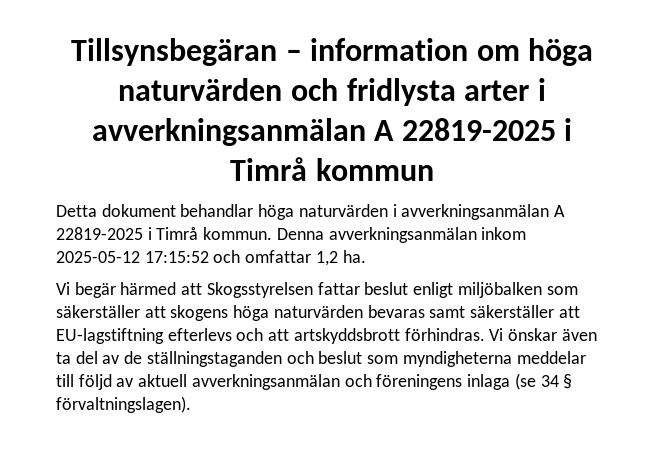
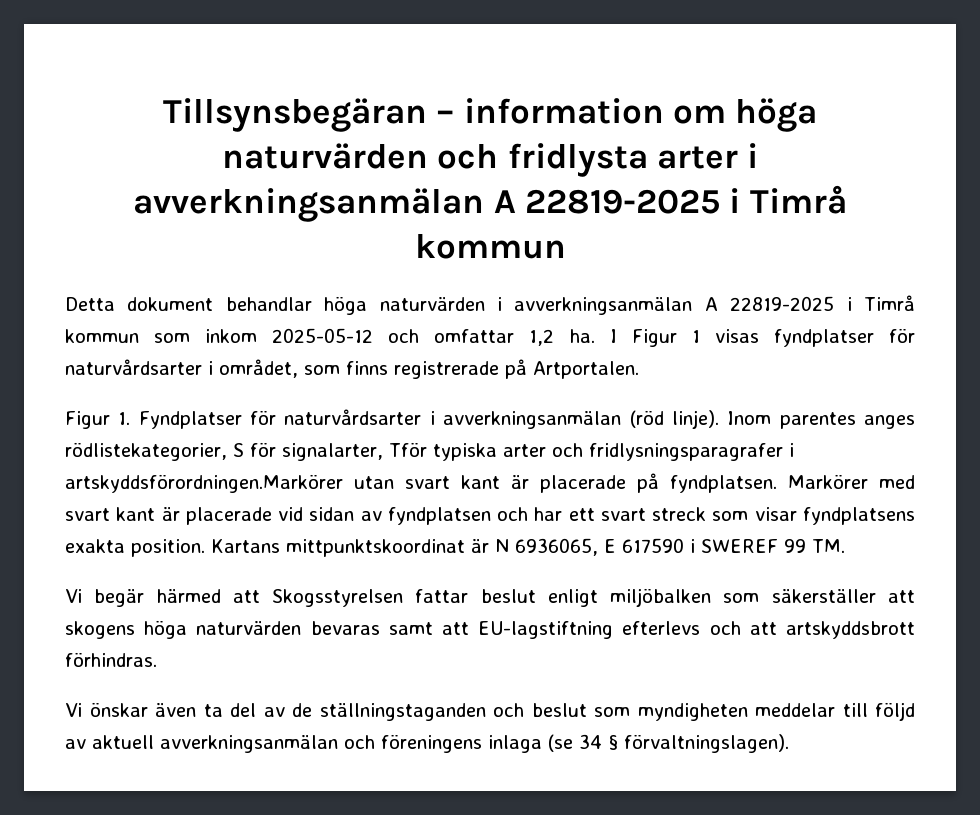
[203,227,477,243] kommun. Denna avverkningsanmälan -> [65,329,191,343] kommun som
[144,251,209,263] 17:15:52 -> (374, 335) none
(366, 256) none -> [609,328,916,347] [65,359,639,379] [65,409,916,429] [65,442,794,461] [65,473,915,493] [65,507,915,525] [65,538,845,557] I Figur 1 visas fyndplatser för naturvårdsarter i området, som finns registrerade på Artportalen. // Figur 1. Fyndplatser för naturvårdsarter i avverkningsanmälan (röd linje). Inom parentes anges rödlistekategorier, S för signalarter, Tför typiska arter och fridlysningsparagrafer i artskyddsförordningen.Markörer utan svart kant är placerade på fyndplatsen. Markörer med svart kant är placerade vid sidan av fyndplatsen och har ett svart streck som visar fyndplatsens exakta position. Kartans mittpunktskoordinat är N 6936065, E 617590 i SWEREF 99 TM.
[470,305,555,318] säkerställer -> (433, 628) none
(485, 334) none -> (157, 659) //
[402,351,512,367] myndigheterna -> [637,703,748,721] myndigheten

